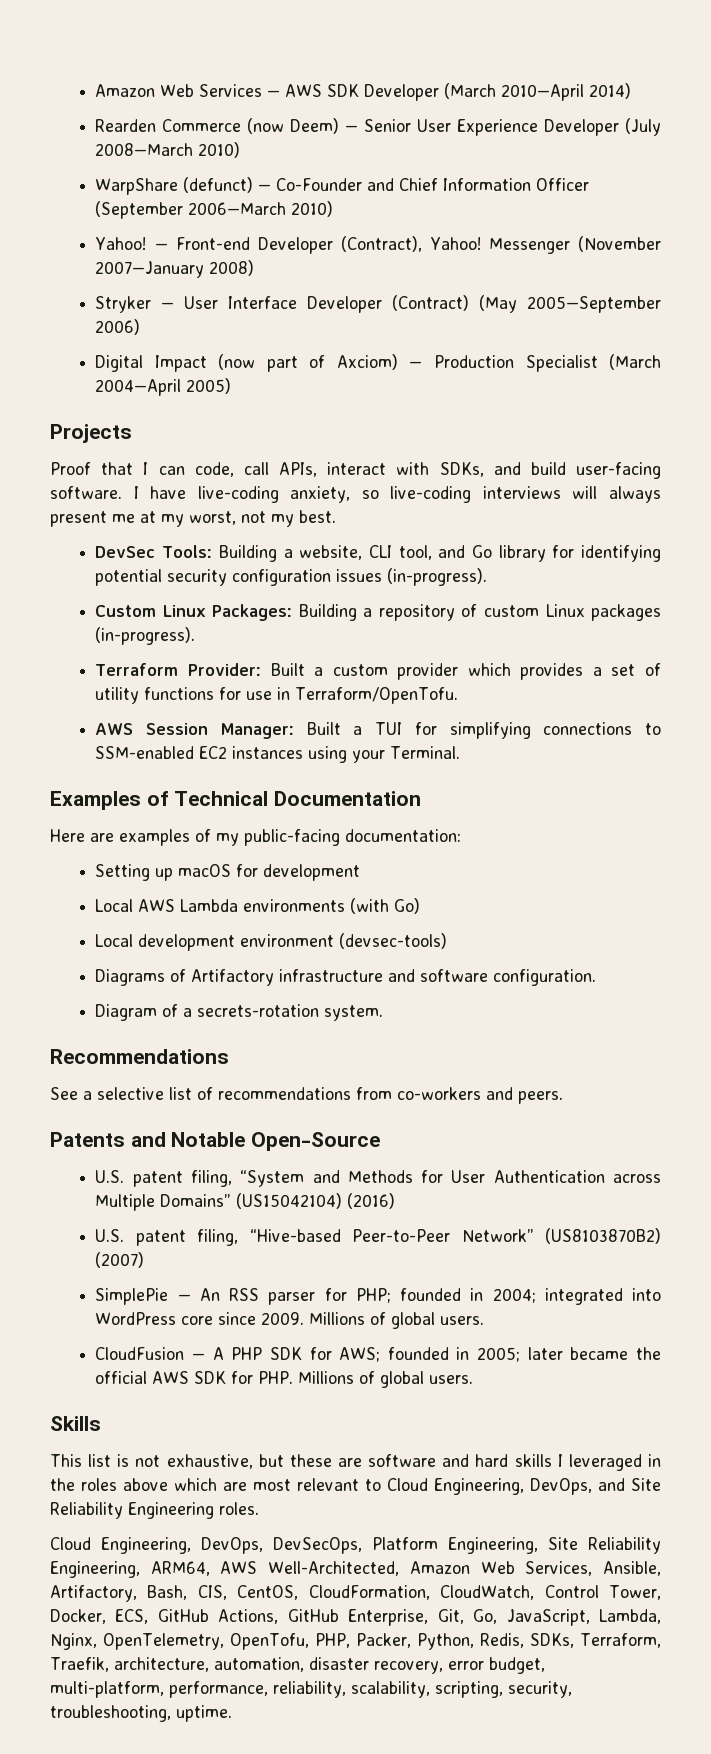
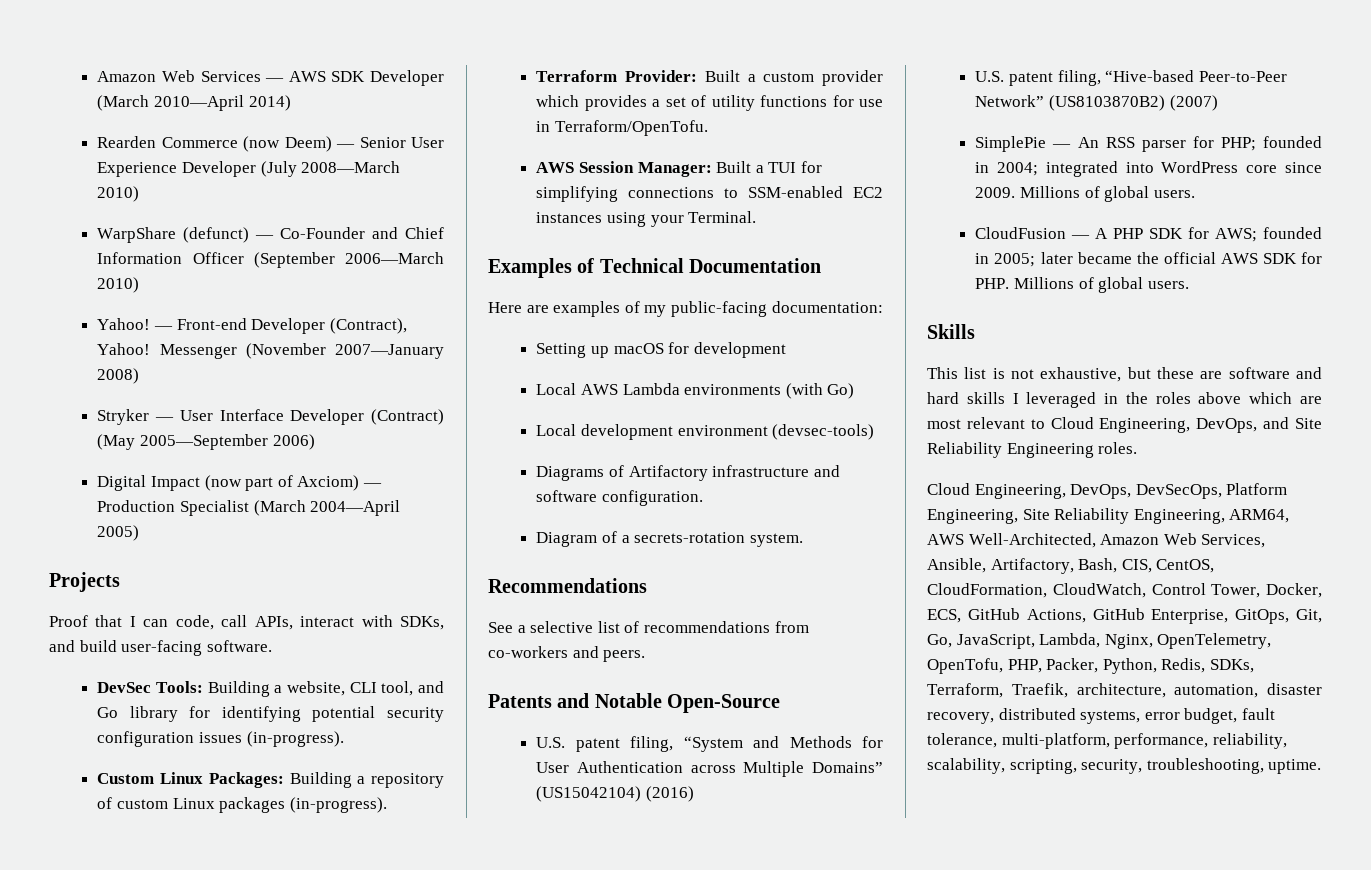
[133,486,661,503] [50,510,336,527] I have live-coding anxiety, so live-coding interviews will always present me at my worst, not my best. -> (272, 646) none
(429, 1617) none -> [1235,609,1290,624] GitOps,
[447,1657,545,1674] error budget, -> [998,708,1275,724] [927,733,997,748] distributed systems, error budget, fault tolerance,

